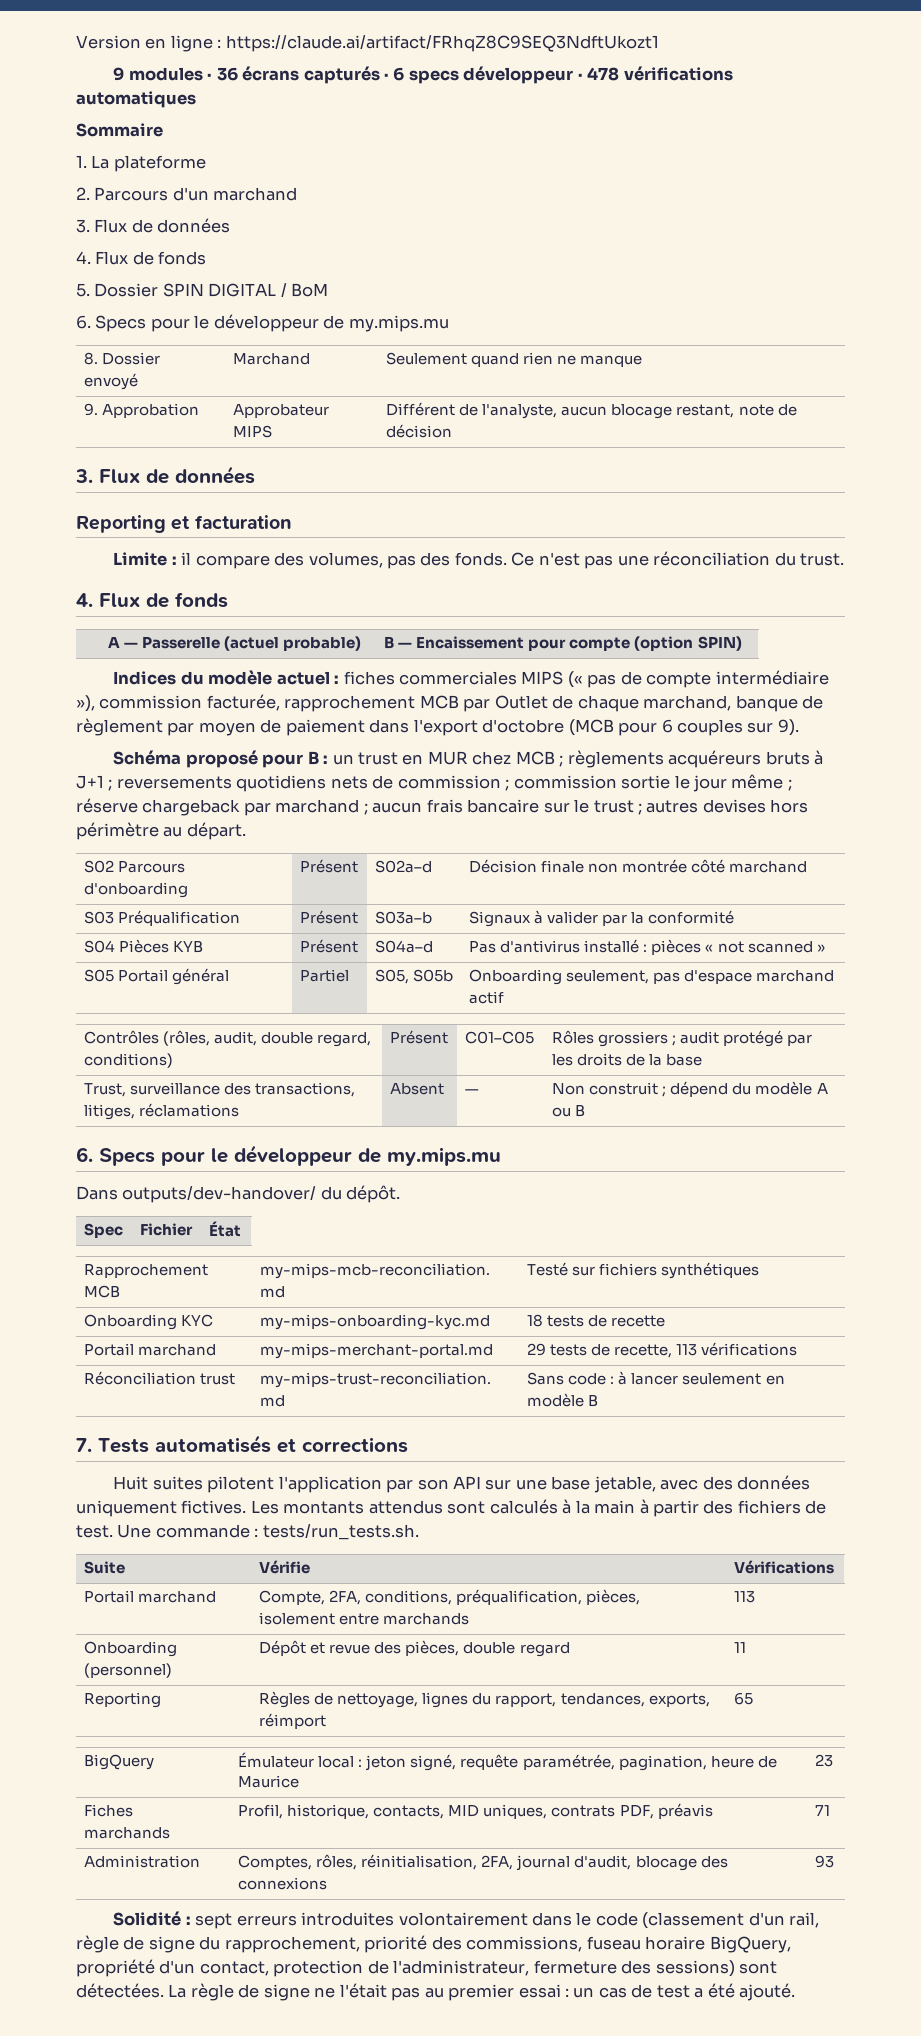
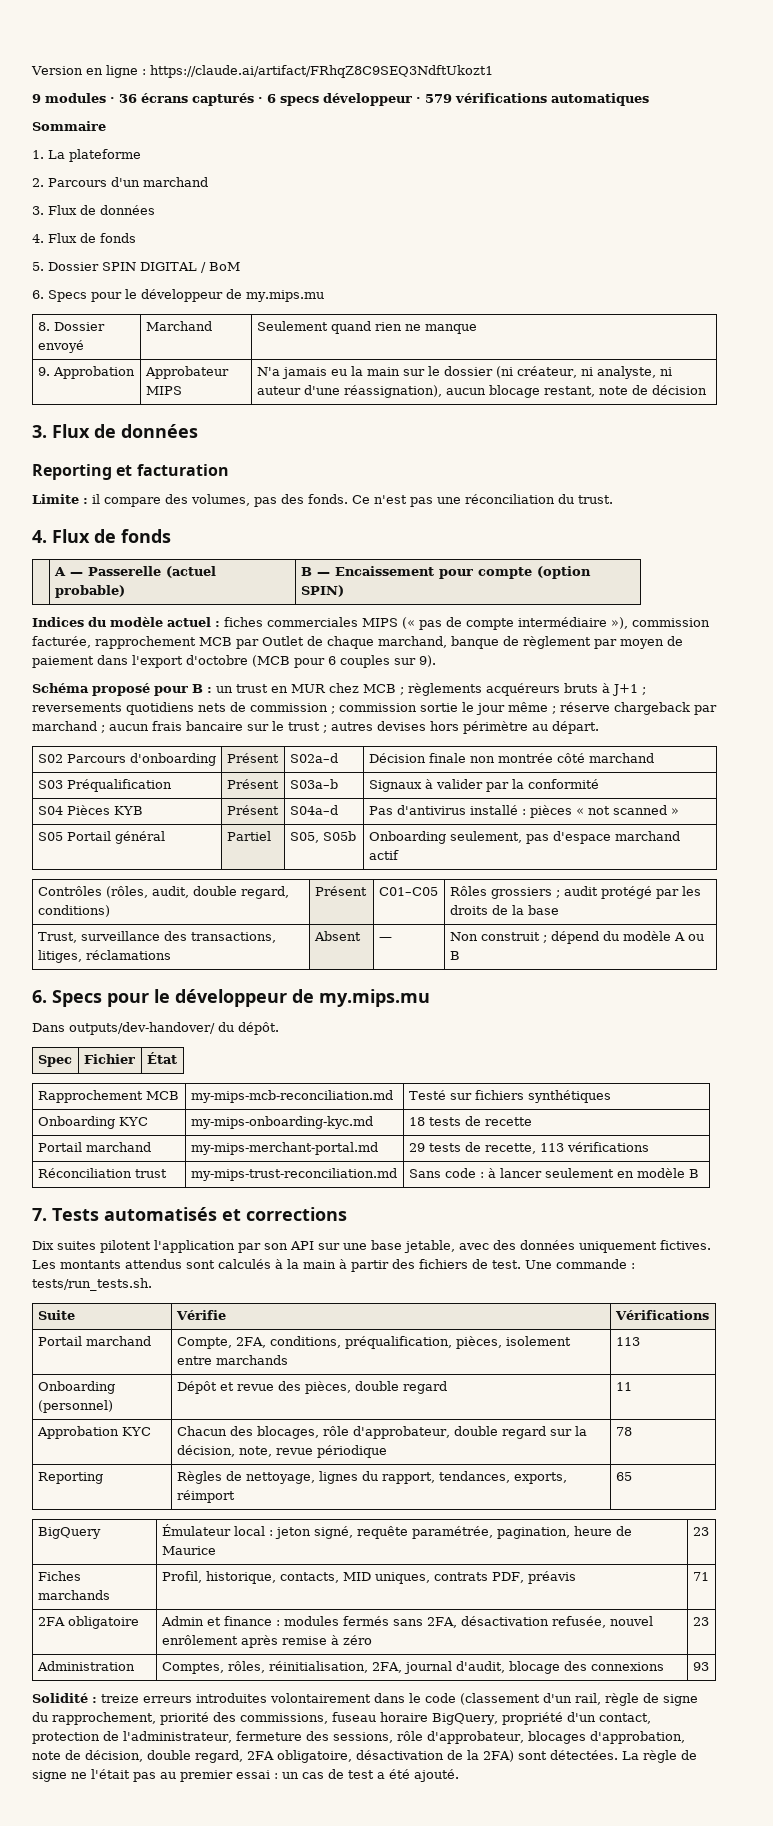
[587,67,620,81] 478 -> [425,94,452,103] 579
[386,402,558,419] Différent de l'analyste, -> [256,366,672,379] [256,385,442,398] N'a jamais eu la main sur le dossier (ni créateur, ni analyste, ni auteur d'une réassignation),
[113,1476,149,1490] Huit -> [32,1241,54,1250] Dix
(747, 1647) none -> [36,1426,151,1439] [176,1426,587,1439] [176,1445,387,1458] [615,1427,632,1436] // Approbation KYC | Chacun des blocages, rôle d'approbateur, double regard sur la décision, note, revue périodique | 78
(831, 1810) none -> [37,1616,139,1629] [160,1616,653,1628] [161,1635,372,1648] [692,1617,709,1626] // 2FA obligatoire | Admin et finance : modules fermés sans 2FA, désactivation refusée, nouvel enrôlement après remise à zéro | 23
[195,1913,233,1929] sept -> [101,1694,139,1703] treize
[655,1960,735,1977] sessions) -> [332,1731,685,1744] [32,1750,514,1763] sessions, rôle d'approbateur, blocages d'approbation, note de décision, double regard, 2FA obligatoire, désactivation de la 2FA)

